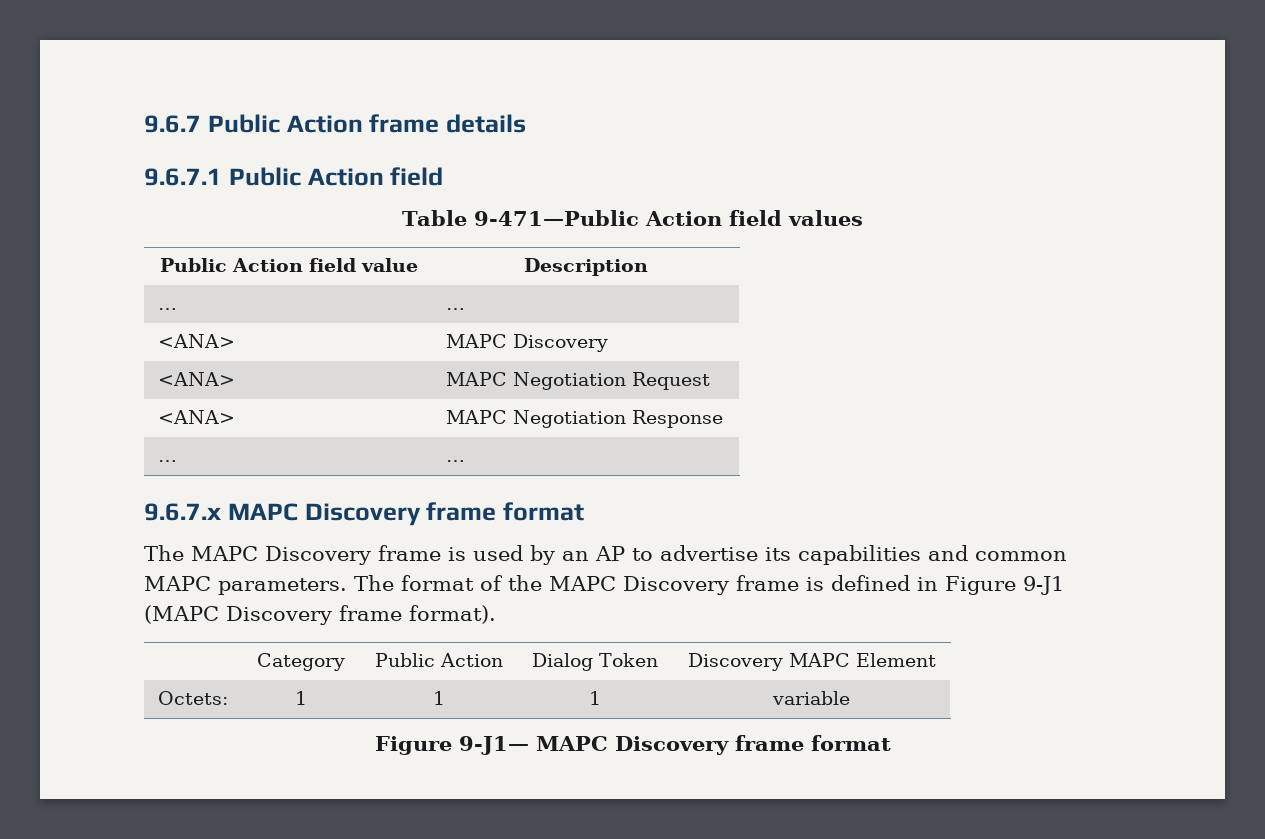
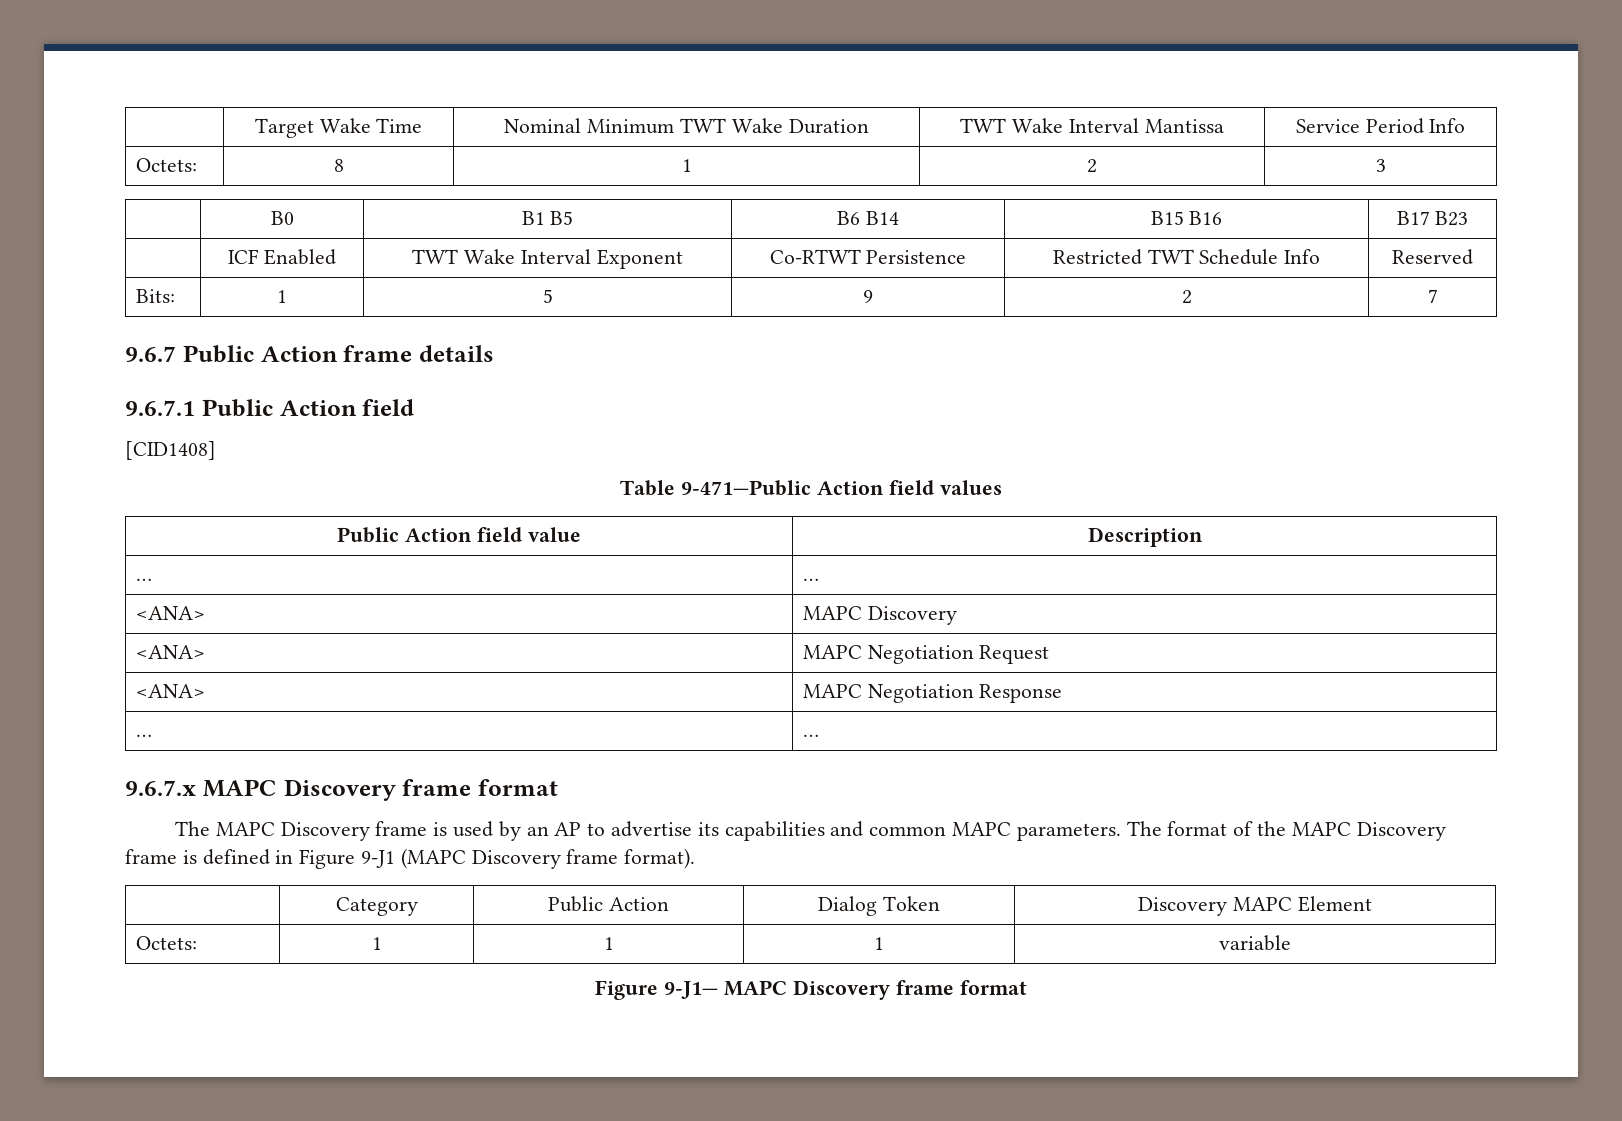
(144, 124) none -> [254,118,423,138] [504,118,869,134] [960,118,1224,133] [1295,118,1466,134] [135,158,197,172] [333,159,344,172] [681,159,692,172] [1087,159,1097,173] [1375,159,1386,172] [270,211,294,225] [521,211,574,225] [837,211,899,225] [1150,211,1223,225] [1396,211,1469,226] [228,249,336,265] [412,249,683,269] [769,249,967,264] [1052,249,1321,265] [1392,249,1473,265] [135,289,175,303] [277,290,287,303] [542,289,553,303] [863,290,873,303] [1181,290,1192,304] [1427,289,1438,303] | Target Wake Time | Nominal Minimum TWT Wake Duration | TWT Wake Interval Mantissa | Service Period Info // Octets: | 8 | 1 | 2 | 3 // | B0 | B1 B5 | B6 B14 | B15 B16 | B17 B23 // | ICF Enabled | TWT Wake Interval Exponent | Co-RTWT Persistence | Restricted TWT Schedule Info | Reserved // Bits: | 1 | 5 | 9 | 2 | 7 //
(444, 176) none -> [125,441,216,460] // [CID1408]

